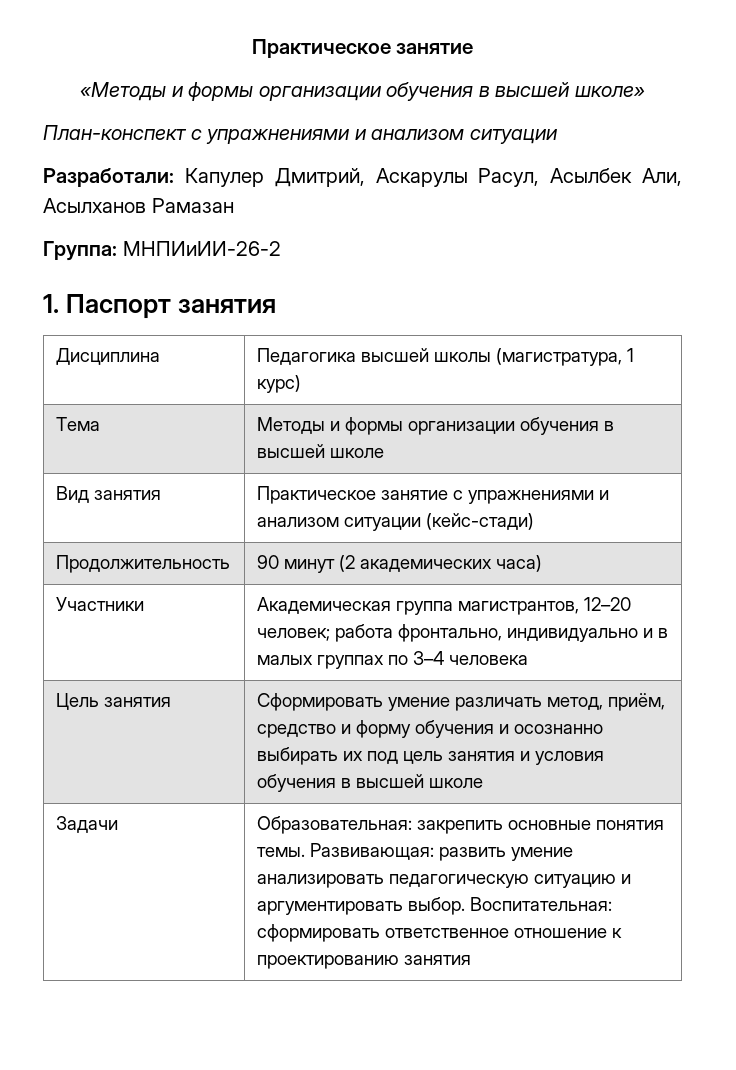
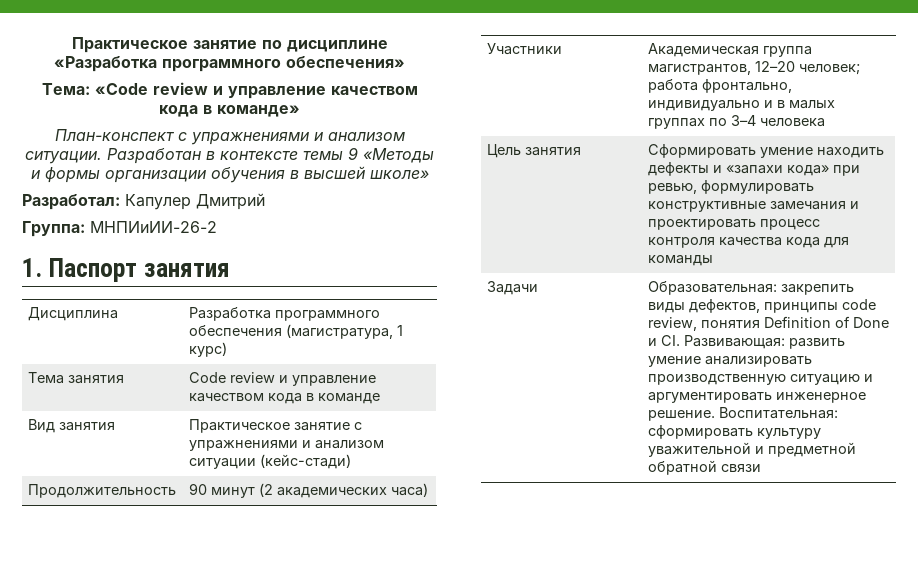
[251,39,474,58] Практическое занятие // -> [71,37,388,53] [54,56,405,72] [41,82,418,99] [159,105,300,117] [54,129,405,145] [25,147,358,164] Практическое занятие по дисциплине «Разработка программного обеспечения» // Тема: «Code review и управление качеством кода в команде» // План-конспект с упражнениями и анализом ситуации. Разработан в контексте темы 9
[43,125,557,144] [43,168,682,187] [43,198,234,213] План-конспект с упражнениями и анализом ситуации // Разработали: Капулер Дмитрий, Аскарулы Расул, Асылбек Али, Асылханов Рамазан -> [22,193,265,210] Разработал: Капулер Дмитрий
[257,348,492,365] Педагогика высшей школы -> [189,307,381,321] [189,325,283,336] Разработка программного обеспечения
[257,417,615,435] [257,444,385,458] | Методы и формы организации обучения в высшей школе -> [68,375,125,384] [189,372,377,386] [189,393,381,404] занятия | Code review и управление качеством кода в команде
[455,693,666,711] [257,720,604,738] [257,747,605,765] [257,774,484,792] [56,816,119,833] [257,816,665,834] [257,847,306,857] различать метод, приём, средство и форму обучения и осознанно выбирать их под цель занятия и условия обучения в высшей школе // Задачи | Образовательная: закрепить основные понятия темы. -> [817,147,885,158] [648,162,861,176] [648,180,815,194] [648,201,860,212] [648,219,821,230] [648,237,850,248] [648,255,714,266] [487,281,539,295] [648,281,855,295] [648,299,877,313] [648,316,890,331] [648,335,681,346] находить дефекты и «запахи кода» при ревью, формулировать конструктивные замечания и проектировать процесс контроля качества кода для команды // Задачи | Образовательная: закрепить виды дефектов, принципы code review, понятия Definition of Done и CI.
[389,874,530,888] педагогическую -> [648,374,787,385] производственную
[408,897,613,915] [257,924,623,942] [257,955,472,969] выбор. Воспитательная: сформировать ответственное отношение к проектированию занятия -> [776,392,867,403] [648,407,839,421] [648,425,822,439] [648,442,857,457] [648,460,762,475] инженерное решение. Воспитательная: сформировать культуру уважительной и предметной обратной связи

